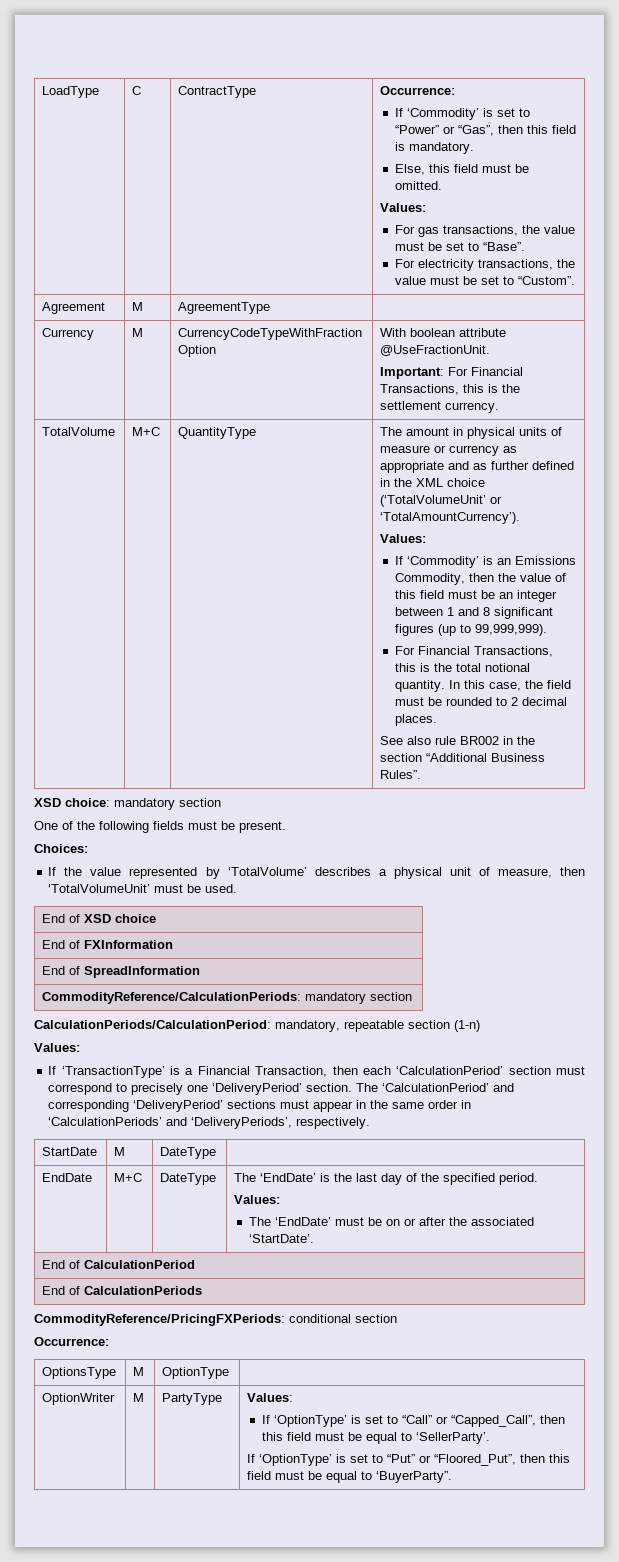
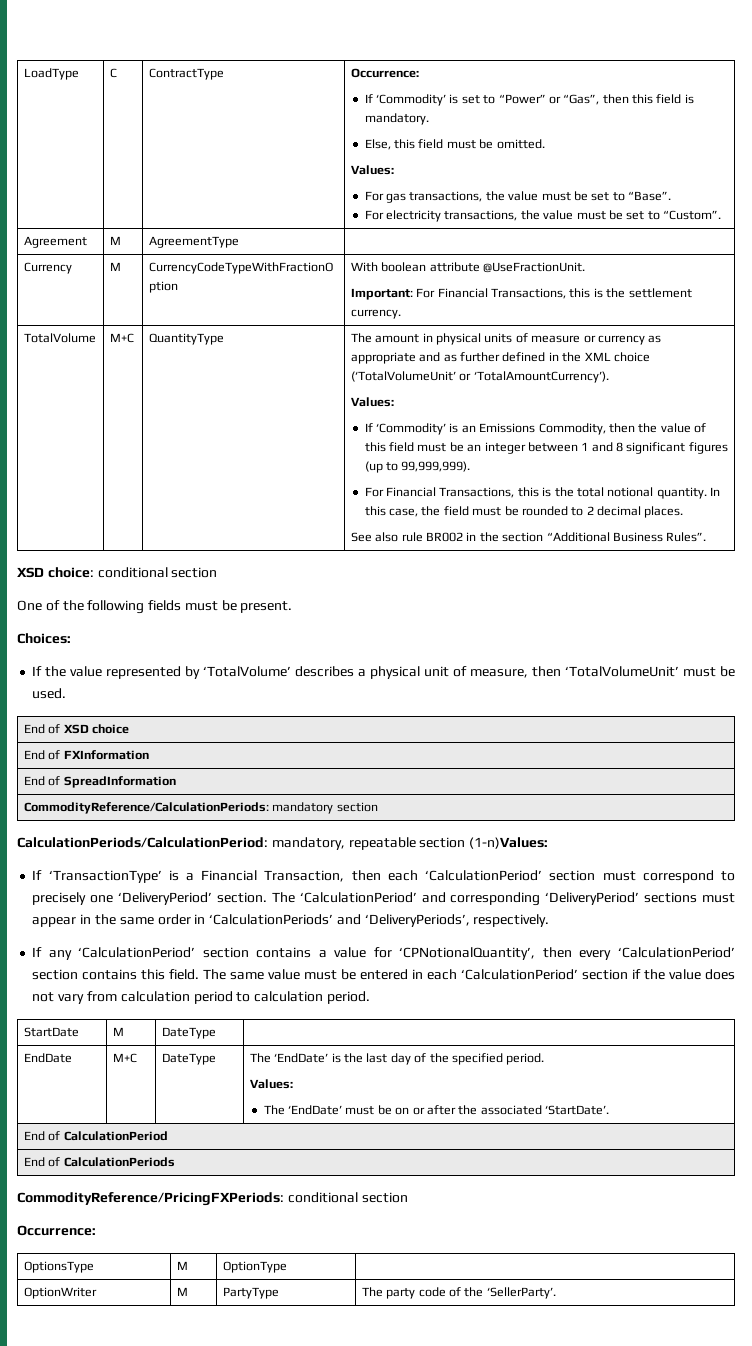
[114,798,175,810] mandatory -> [97,567,168,578] conditional
[454,1020,480,1032] [34,1043,80,1052] (1-n) // Values: -> [469,837,549,849] (1-n)Values:
(371, 1123) none -> [32,947,735,960] [32,969,736,980] [32,991,370,1004] // If any ‘CalculationPeriod’ section contains a value for ‘CPNotionalQuantity’, then every ‘CalculationPeriod’ section contains this field. The same value must be entered in each ‘CalculationPeriod’ section if the value does not vary from calculation period to calculation period.
[247,1393,294,1402] [261,1415,565,1427] [261,1432,490,1444] [247,1454,571,1466] [247,1471,453,1483] Values: // If ‘OptionType’ is set to “Call” or “Capped_Call”, then this field must be equal to ‘SellerParty’. // If ‘OptionType’ is set to “Put” or “Floored_Put”, then this field must be equal to ‘BuyerParty”. -> [361,1287,556,1299] The party code of the ‘SellerParty’.

